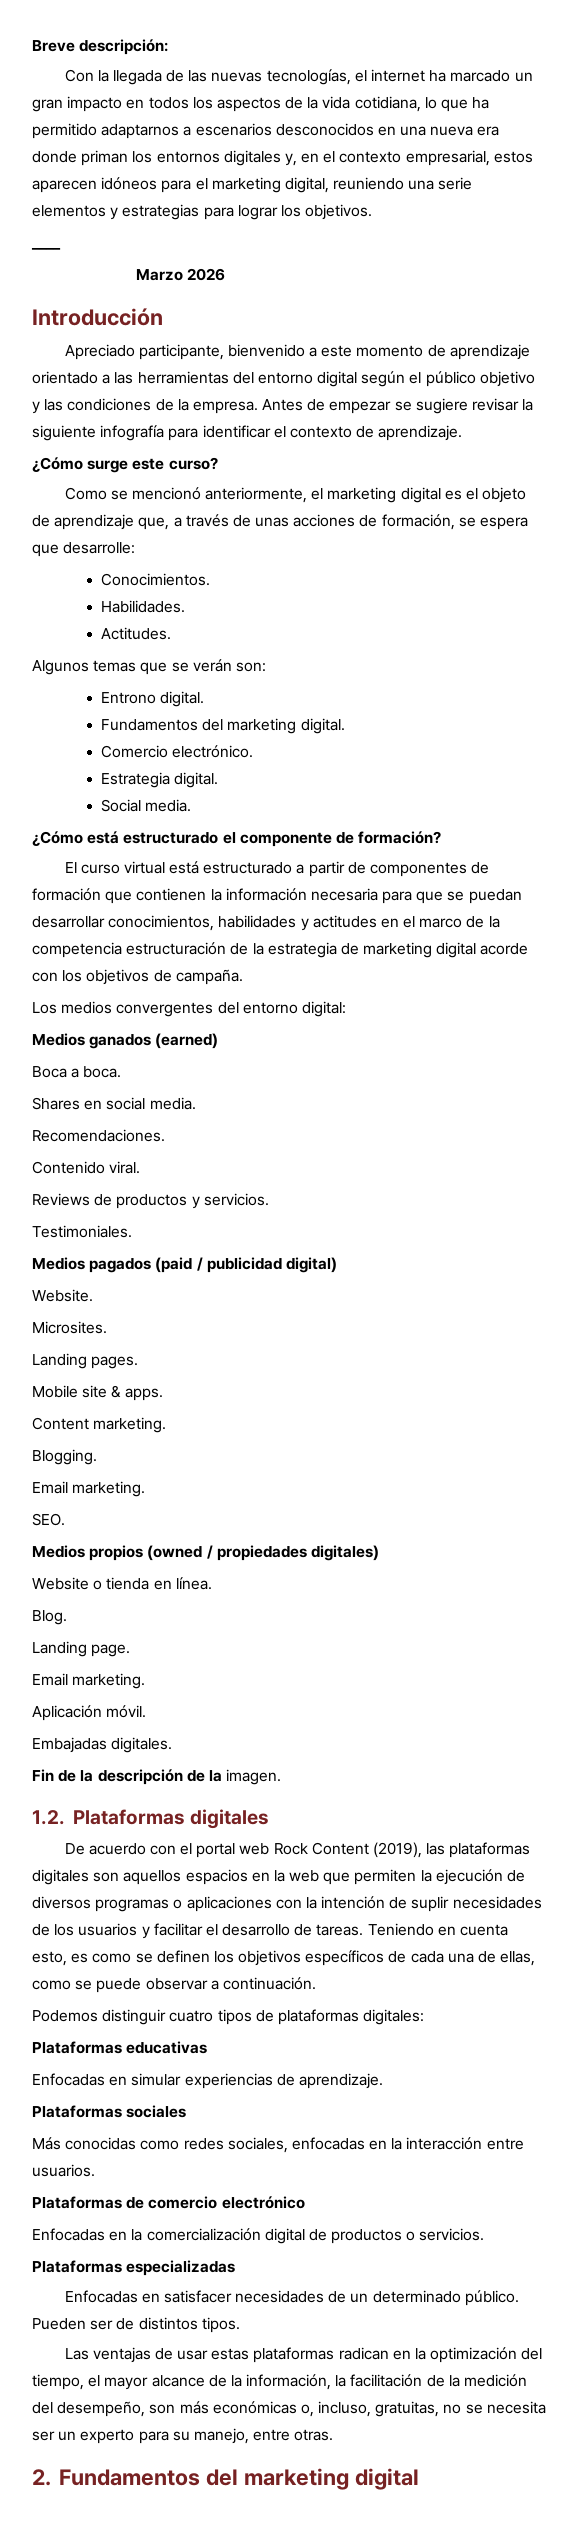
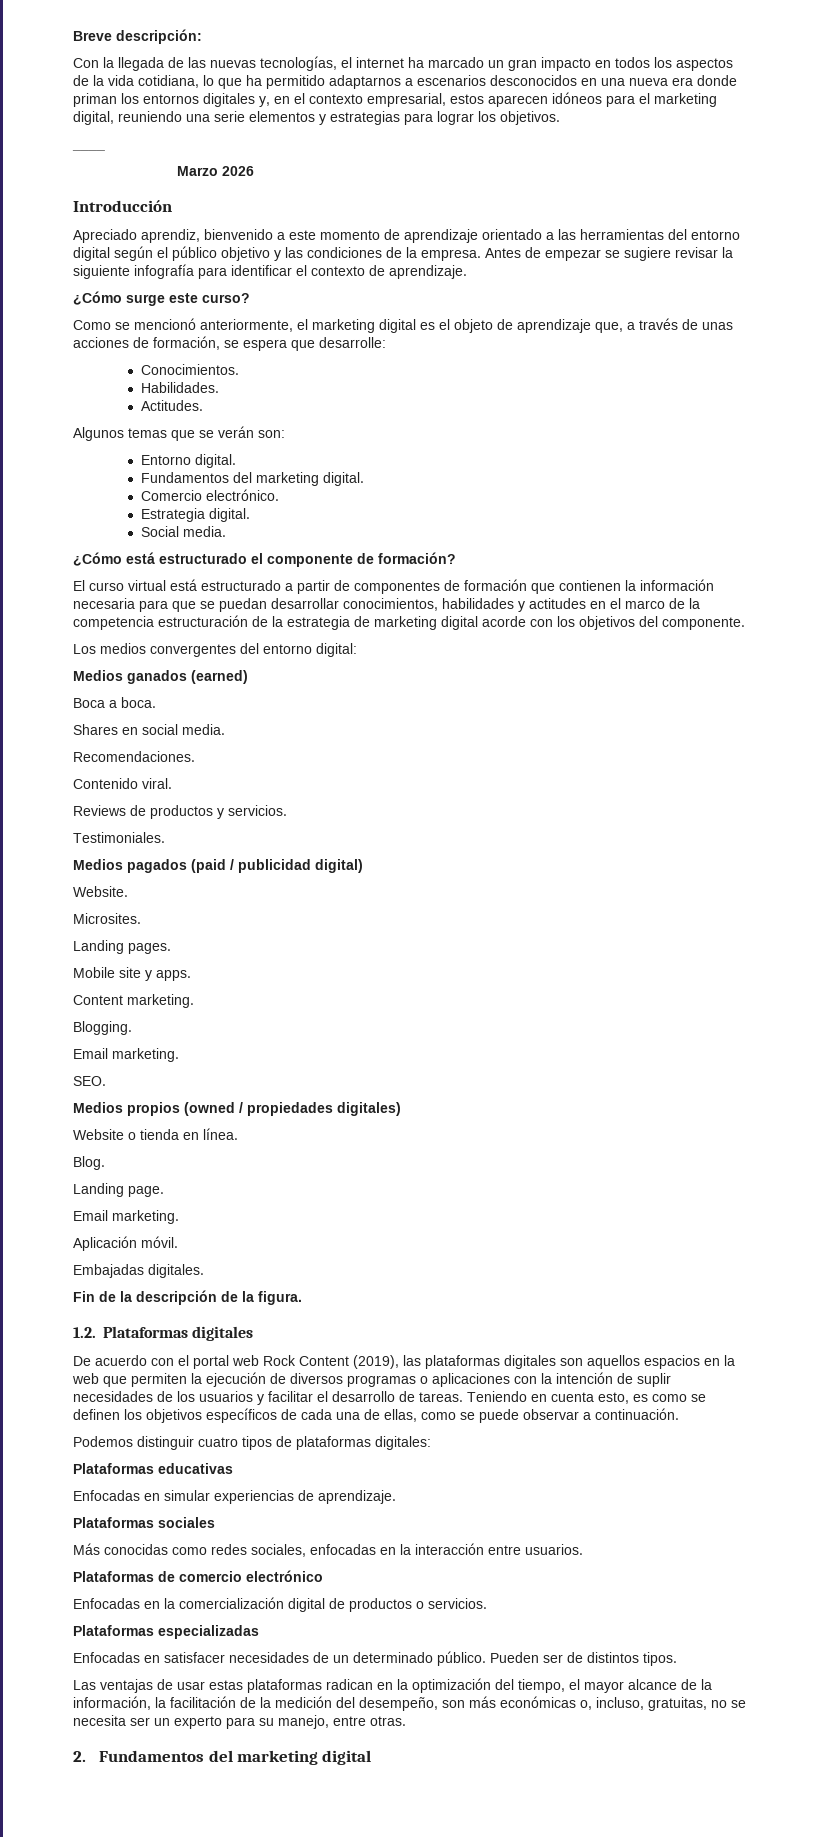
[138,344,224,360] participante, -> [141,229,200,243] aprendiz,
[101,692,157,704] Entrono -> [140,455,191,465] Entorno
[153,969,243,985] de campaña. -> [639,616,745,630] del componente.
[111,1385,122,1398] & -> [145,970,152,981] y
[226,1769,282,1785] imagen. -> [258,1291,302,1305] figura.

